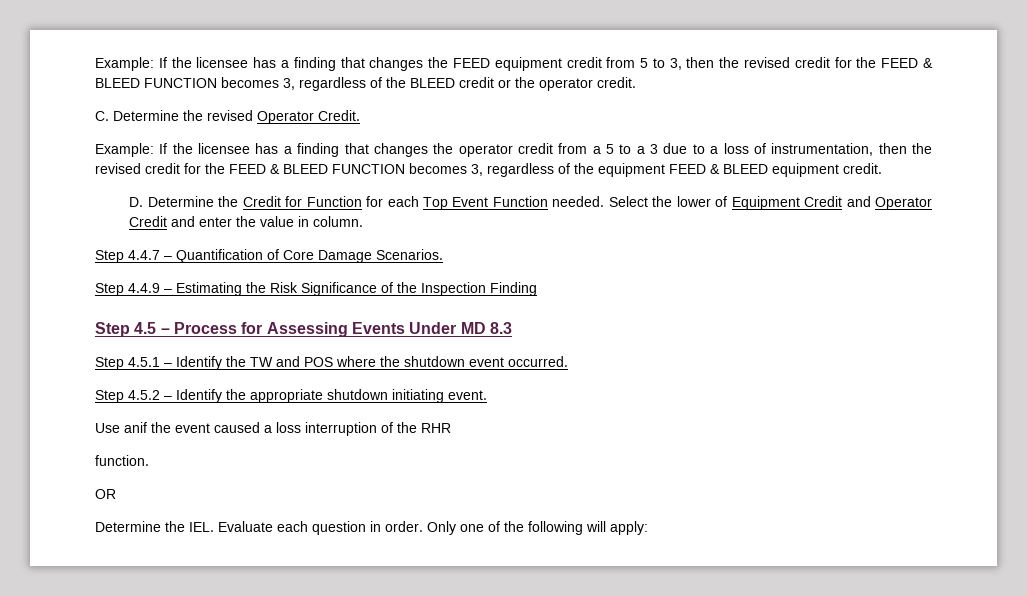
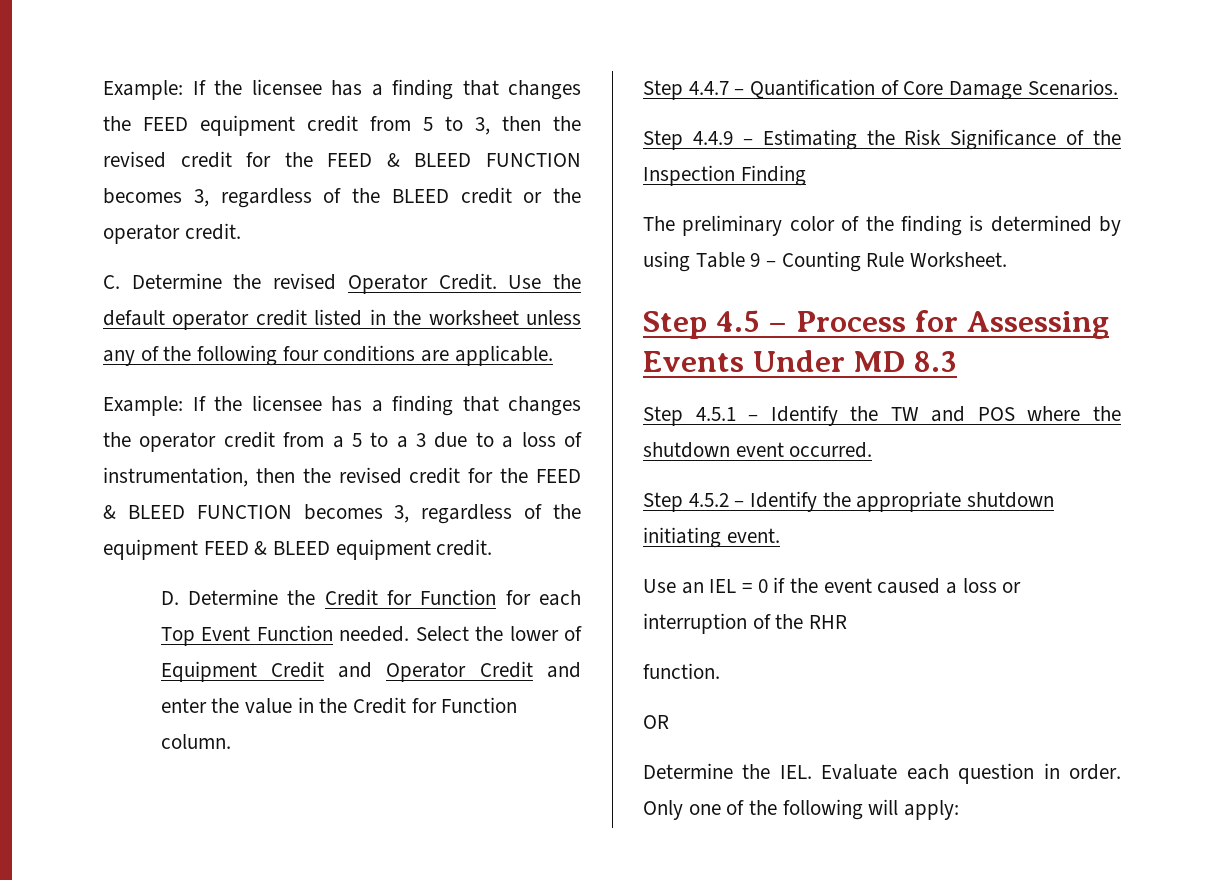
(360, 115) none -> [508,274,581,289] [103,309,581,330] [103,345,553,366] Use the default operator credit listed in the worksheet unless any of the following four conditions are applicable.
(310, 221) none -> [319,697,518,714] the Credit for Function
(537, 289) none -> [643,215,1121,236] [643,251,1008,272] // The preliminary color of the finding is determined by using Table 9 – Counting Rule Worksheet.
[124,422,147,433] anif -> [681,577,786,594] an IEL = 0 if
(301, 427) none -> [1002,582,1022,593] or

